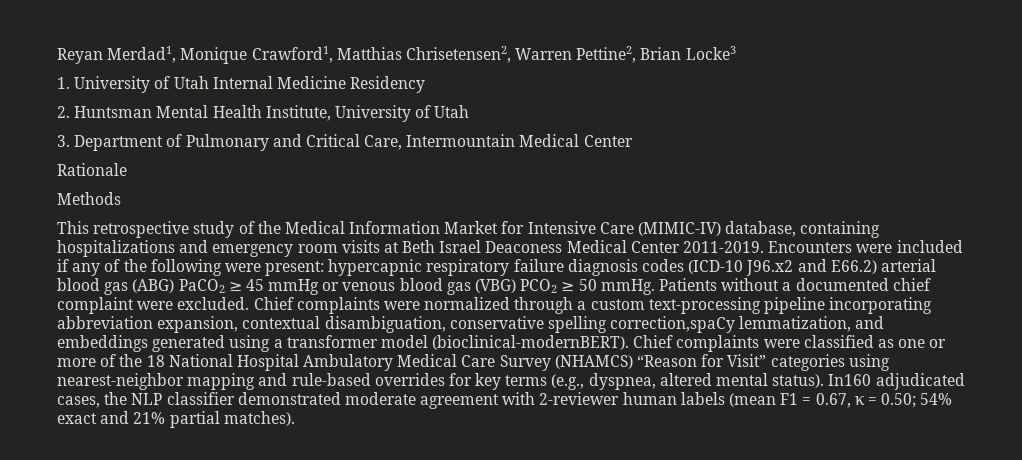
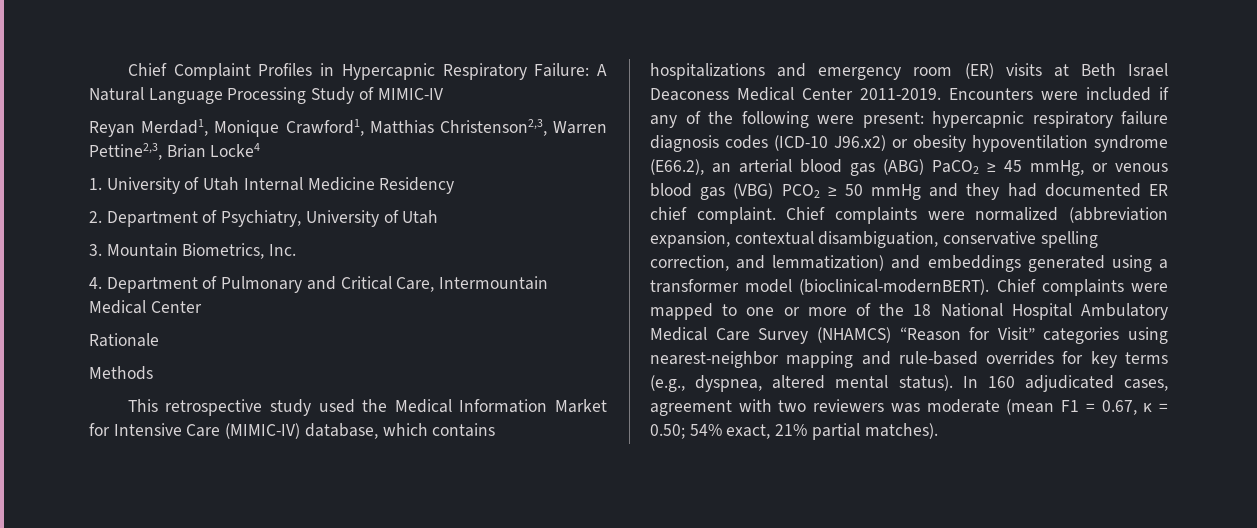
(57, 56) none -> [127,63,608,80] [89,87,443,104] Chief Complaint Profiles in Hypercapnic Respiratory Failure: A Natural Language Processing Study of MIMIC-IV //
[405,46,736,63] Chrisetensen2, Warren Pettine2, Brian Locke3 -> [439,119,607,136] [89,143,261,160] Christenson2,3, Warren Pettine2,3, Brian Locke4
[74,105,331,121] Huntsman Mental Health Institute, -> [106,210,302,227] Department of Psychiatry,
(70, 141) none -> [106,243,297,259] [89,277,102,289] Mountain Biometrics, Inc. // 4.
[238,221,255,234] of -> [318,399,355,413] used
[800,221,881,238] containing -> [382,423,496,437] which contains
(338, 248) none -> [964,63,994,79] (ER)
[746,259,877,276] J96.x2 and E66.2) -> [834,135,1168,152] [650,159,731,175] J96.x2) or obesity hypoventilation syndrome (E66.2), an
[268,279,320,295] mmHg -> [1030,160,1084,176] mmHg,
[600,278,931,295] [57,297,933,314] [57,316,153,329] mmHg. Patients without a documented chief complaint were excluded. Chief complaints were normalized through a custom text-processing pipeline incorporating abbreviation -> [871,183,1168,200] [650,207,1168,224] mmHg and they had documented ER chief complaint. Chief complaints were normalized (abbreviation
[610,316,852,333] correction,spaCy lemmatization, -> [650,255,885,271] correction, and lemmatization)
[803,335,895,348] classified as -> [650,303,738,320] mapped to
[828,373,965,390] [57,392,725,409] In160 adjudicated cases, the NLP classifier demonstrated moderate agreement with 2-reviewer human labels -> [962,375,1168,392] [650,399,1000,416] In 160 adjudicated cases, agreement with two reviewers was moderate
[57,411,130,424] exact and -> [726,424,771,439] exact,

